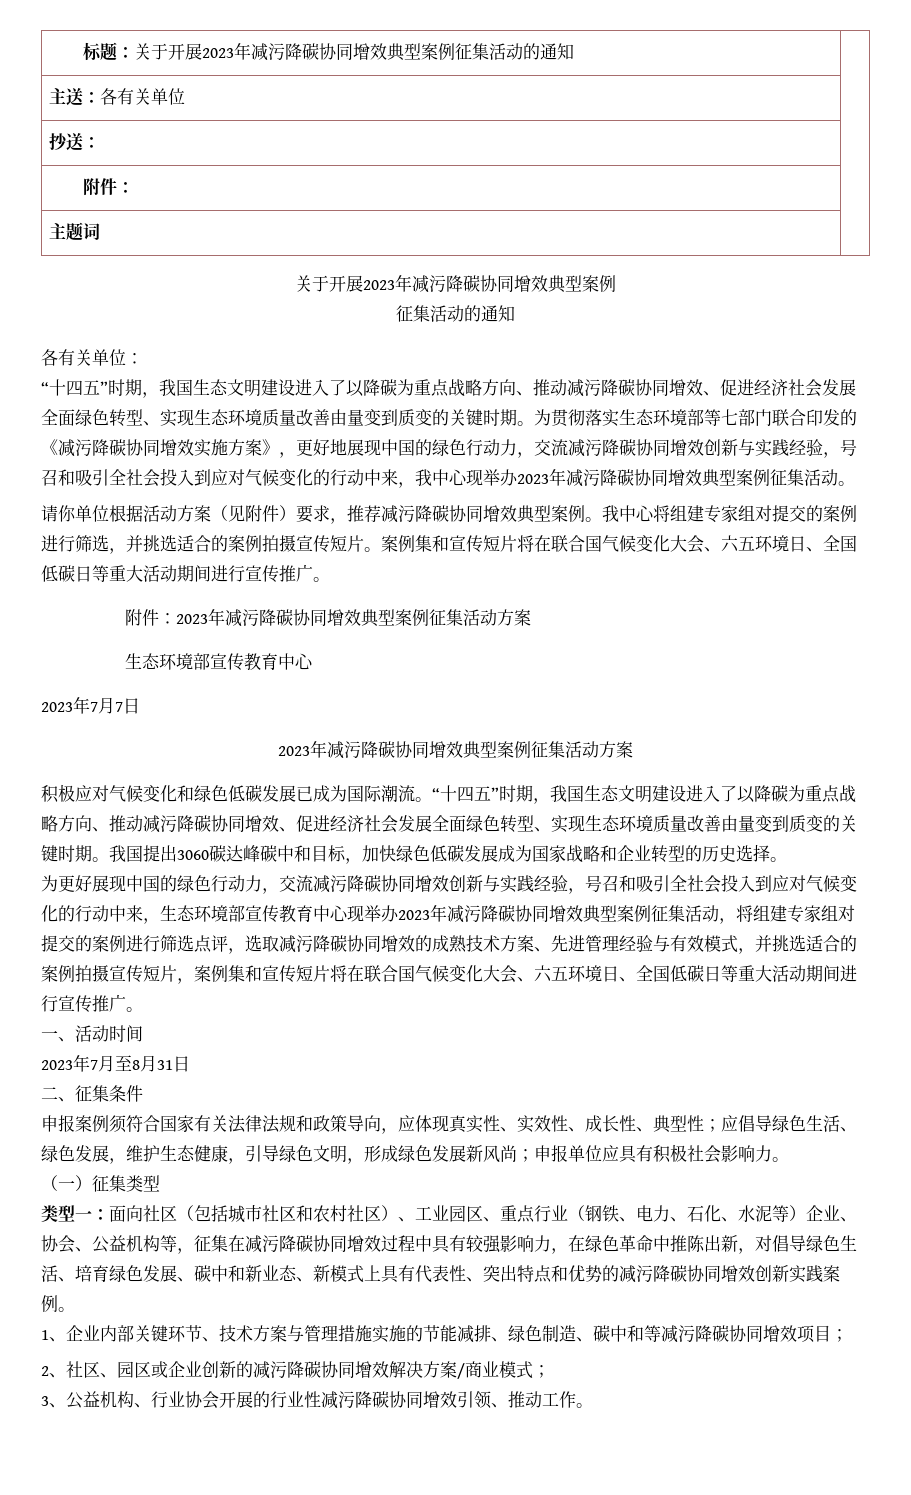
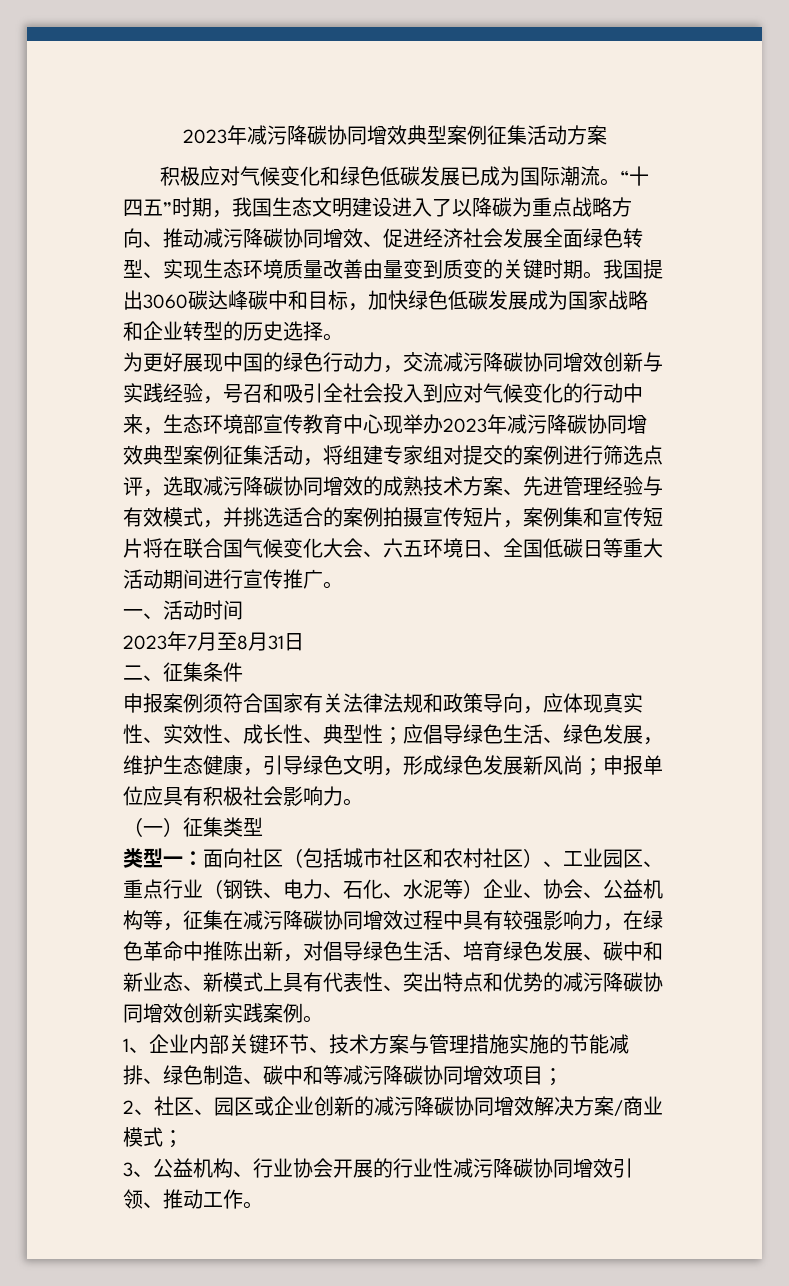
[82,42,574,61] [49,88,186,106] [49,133,101,151] [82,178,134,196] [49,222,101,241] [295,274,616,293] [396,305,515,322] [41,349,143,366] [41,379,856,398] [41,409,857,427] [41,439,857,458] [41,468,855,488] [41,505,857,524] [41,535,857,554] [41,564,330,583] [125,608,532,627] [125,653,314,671] [41,696,140,714] 标题：关于开展2023年减污降碳协同增效典型案例征集活动的通知 | // 主送：各有关单位 | // 抄送： | // 附件： | // 主题词 | // 关于开展2023年减污降碳协同增效典型案例 // 征集活动的通知 // 各有关单位： // “十四五”时期，我国生态文明建设进入了以降碳为重点战略方向、推动减污降碳协同增效、促进经济社会发展全面绿色转型、实现生态环境质量改善由量变到质变的关键时期。为贯彻落实生态环境部等七部门联合印发的《减污降碳协同增效实施方案》，更好地展现中国的绿色行动力，交流减污降碳协同增效创新与实践经验，号召和吸引全社会投入到应对气候变化的行动中来，我中心现举办2023年减污降碳协同增效典型案例征集活动。 // 请你单位根据活动方案（见附件）要求，推荐减污降碳协同增效典型案例。我中心将组建专家组对提交的案例进行筛选，并挑选适合的案例拍摄宣传短片。案例集和宣传短片将在联合国气候变化大会、六五环境日、全国低碳日等重大活动期间进行宣传推广。 // 附件：2023年减污降碳协同增效典型案例征集活动方案 // 生态环境部宣传教育中心 // 2023年7月7日 // -> (182, 136) none

